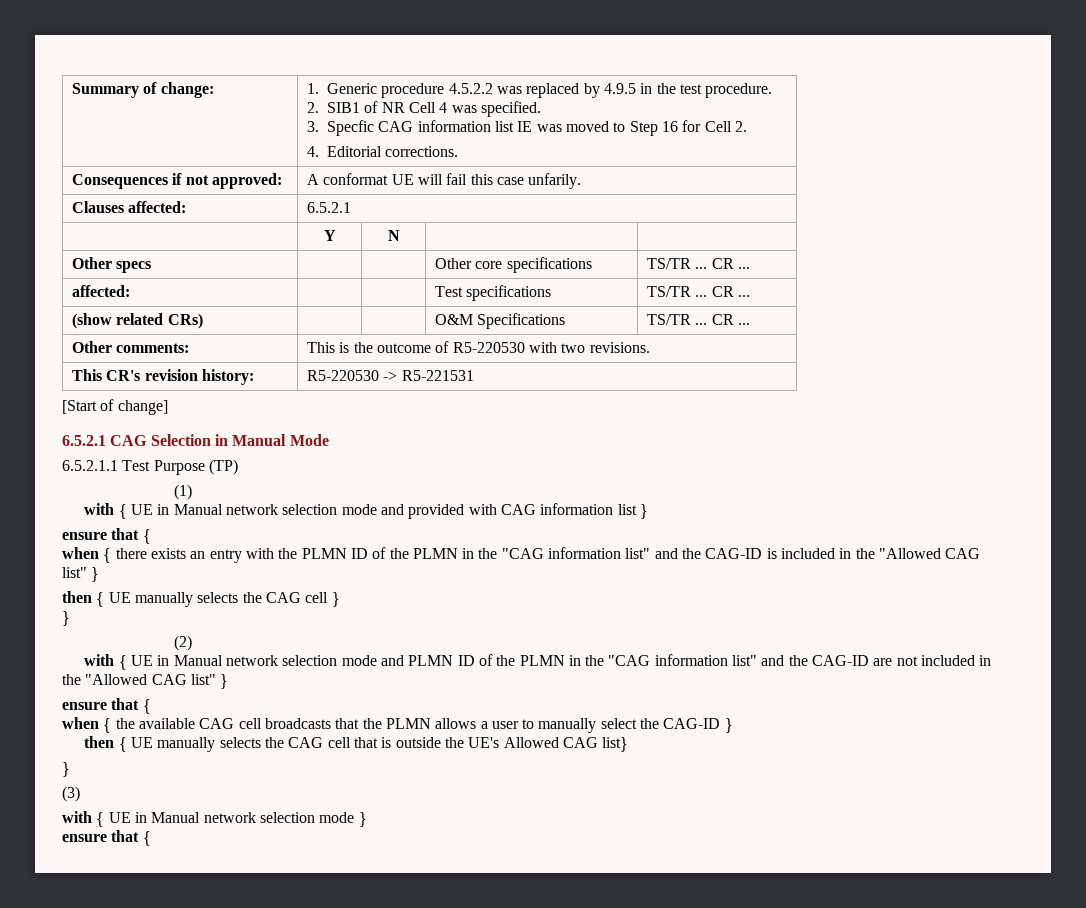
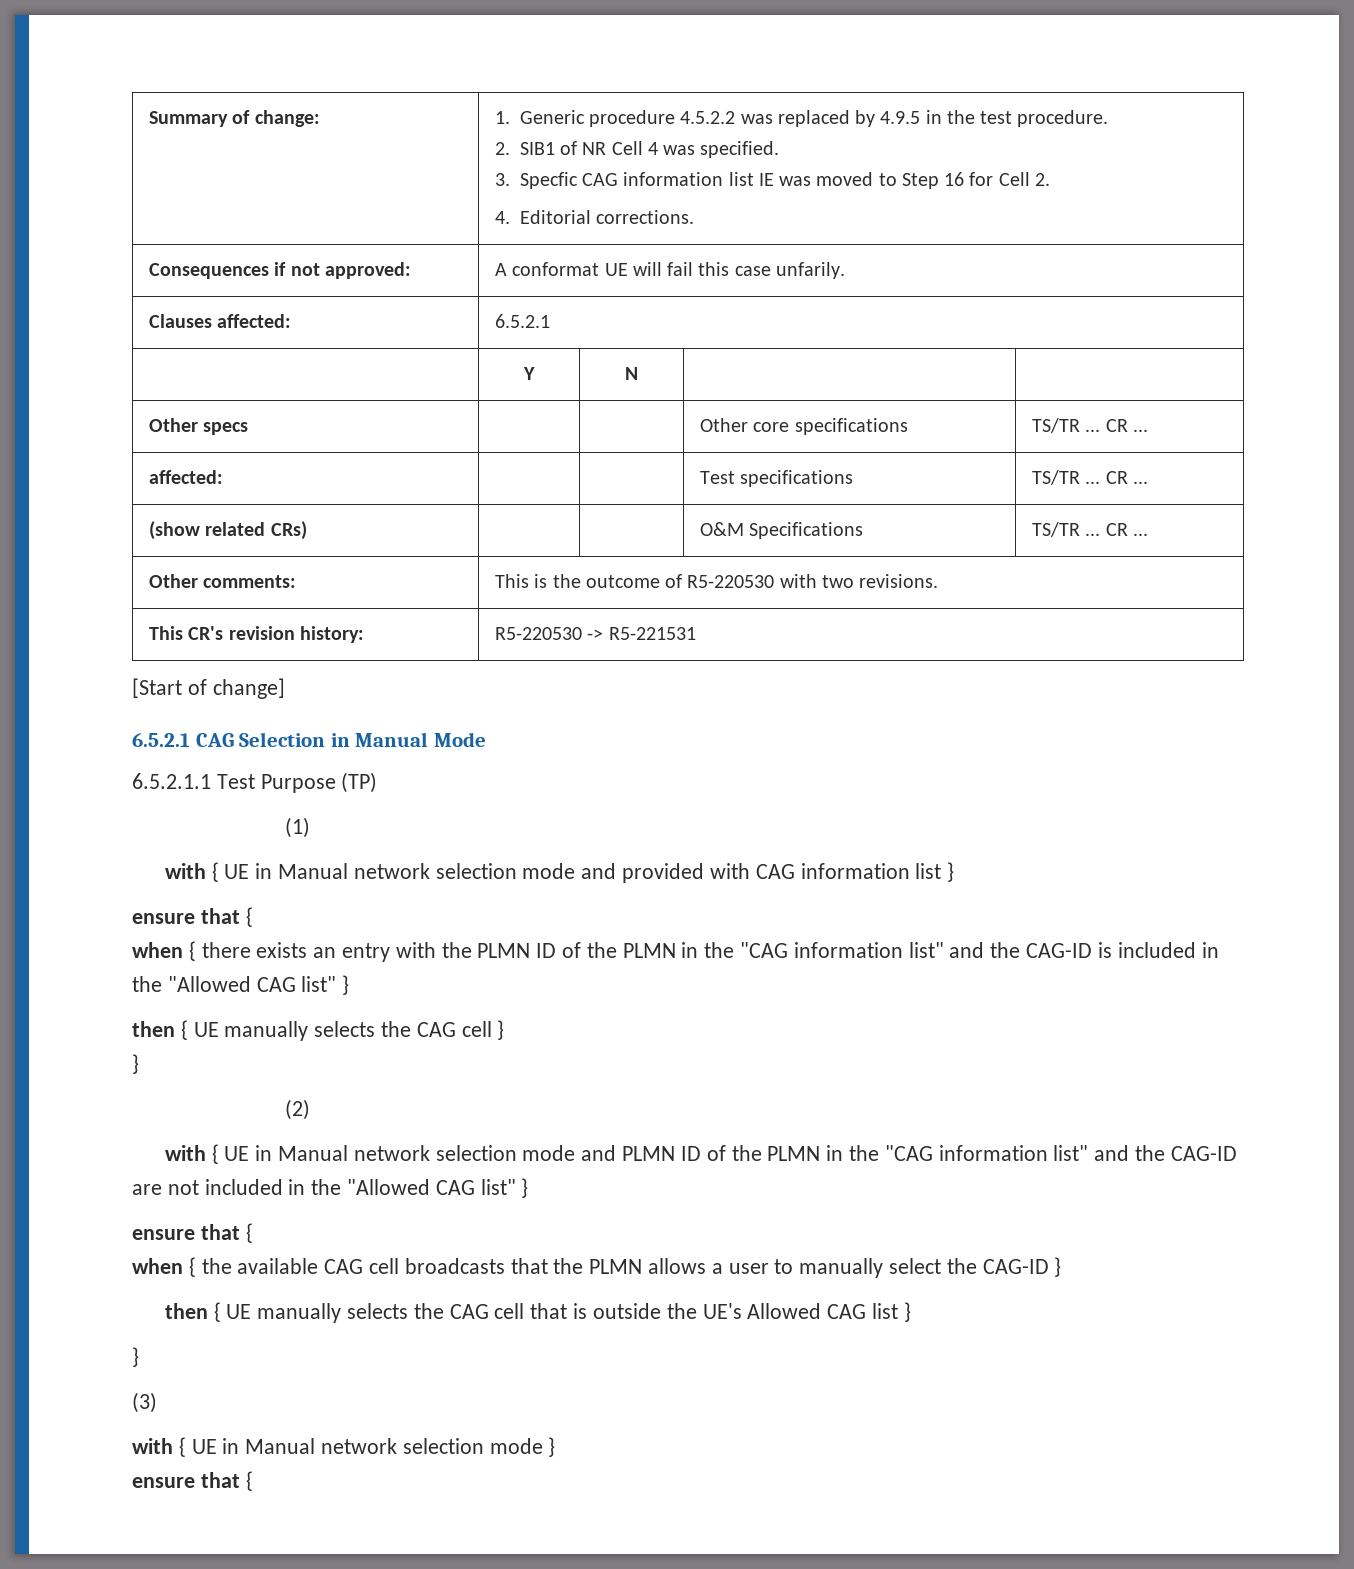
[602,737,629,752] list} -> [871,1302,911,1322] list }

